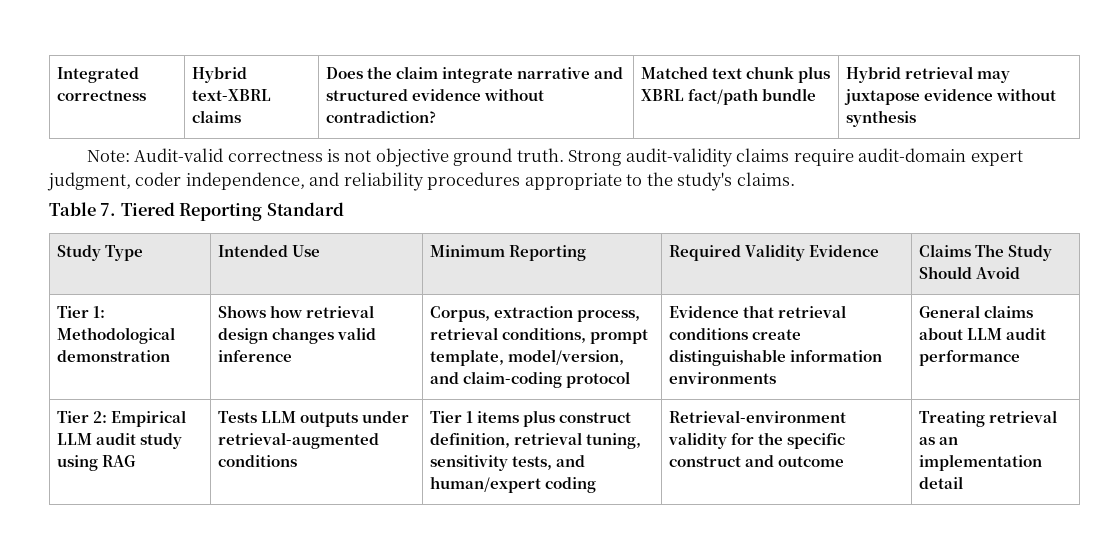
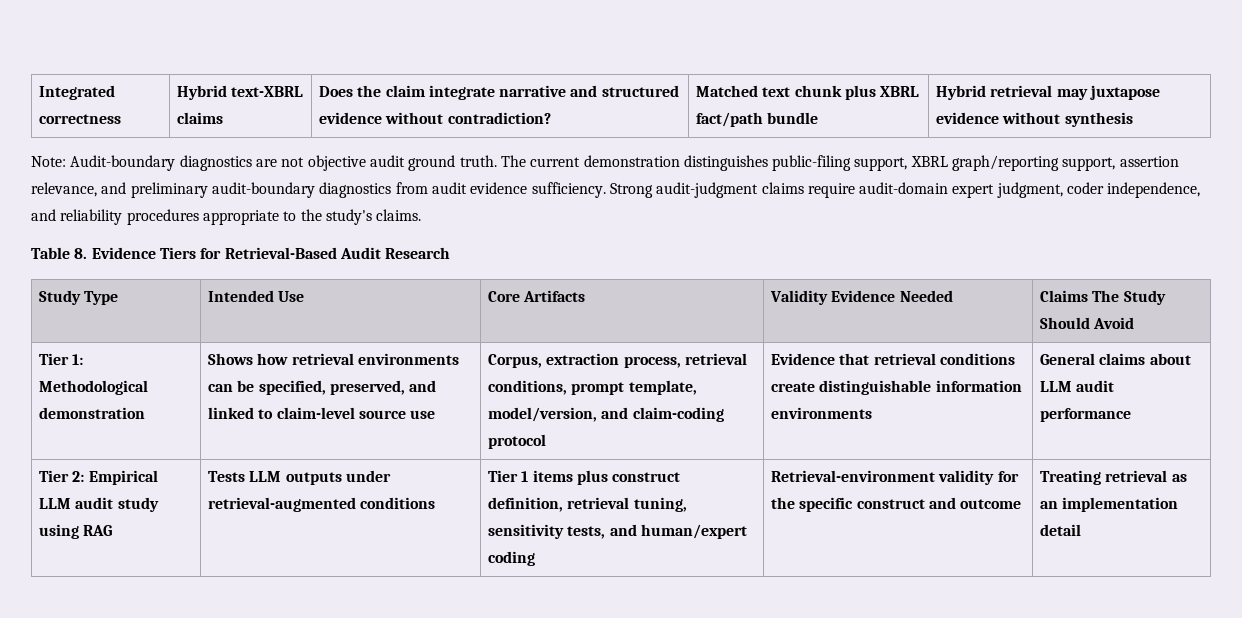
[134,148,340,162] Audit-valid correctness is -> [70,155,277,171] Audit-boundary diagnostics are
(449, 157) none -> [369,155,405,167] audit
[568,148,733,167] Strong audit-validity -> [500,155,1179,171] [31,182,759,198] The current demonstration distinguishes public-filing support, XBRL graph/reporting support, assertion relevance, and preliminary audit-boundary diagnostics from audit evidence sufficiency. Strong audit-judgment
[100,202,344,221] 7. Tiered Reporting Standard -> [74,247,451,259] 8. Evidence Tiers for Retrieval-Based Audit Research
[429,245,586,261] [668,245,741,261] Minimum Reporting | Required -> [487,290,586,302] Core Artifacts |
(879, 251) none -> [899,290,953,302] Needed
[217,327,376,344] [217,350,292,362] design changes valid inference -> [357,353,459,365] [207,380,437,395] [207,407,436,419] environments can be specified, preserved, and linked to claim-level source use

